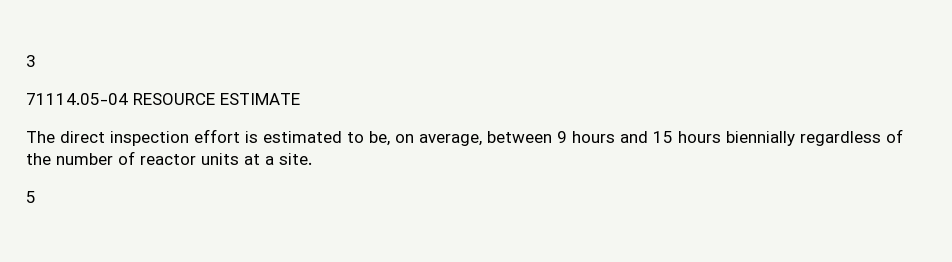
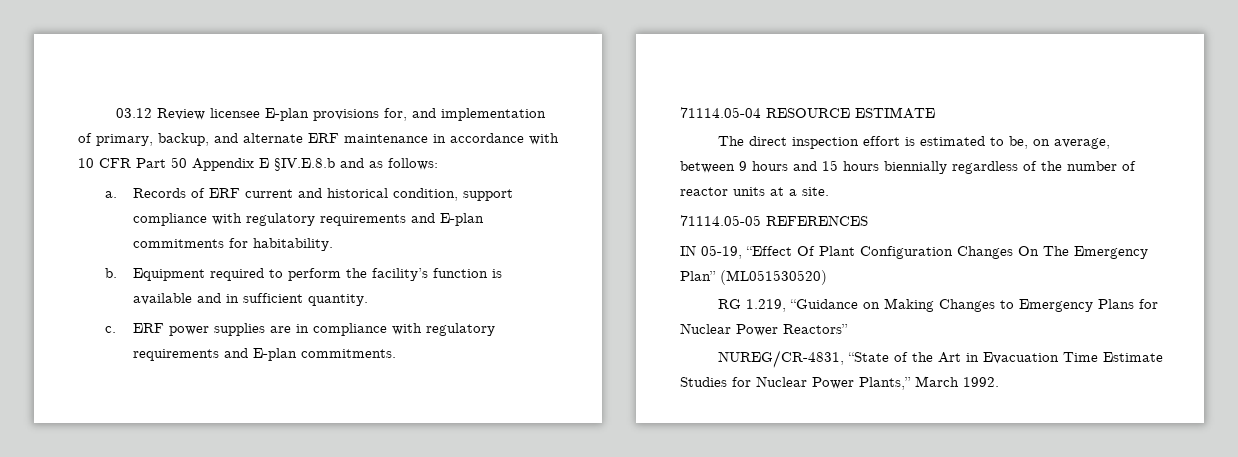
[26,55,36,67] 3 -> [115,108,546,121] [78,133,559,146] [78,157,438,171] [105,188,513,201] [132,213,484,226] [132,238,333,251] [105,268,502,281] [132,293,368,306] [105,323,495,336] [132,348,396,361] 03.12 Review licensee E-plan provisions for, and implementation of primary, backup, and alternate ERF maintenance in accordance with 10 CFR Part 50 Appendix E §IV.E.8.b and as follows: // a. Records of ERF current and historical condition, support compliance with regulatory requirements and E-plan commitments for habitability. // b. Equipment required to perform the facility’s function is available and in sufficient quantity. // c. ERF power supplies are in compliance with regulatory requirements and E-plan commitments.
[26,191,36,203] 5 -> [680,215,868,226] [680,245,1148,259] [680,270,827,285] [717,298,1158,312] [680,323,848,336] [717,350,1163,368] [680,376,999,390] 71114.05-05 REFERENCES // IN 05-19, “Effect Of Plant Configuration Changes On The Emergency Plan” (ML051530520) // RG 1.219, “Guidance on Making Changes to Emergency Plans for Nuclear Power Reactors” // NUREG/CR-4831, “State of the Art in Evacuation Time Estimate Studies for Nuclear Power Plants,” March 1992.

